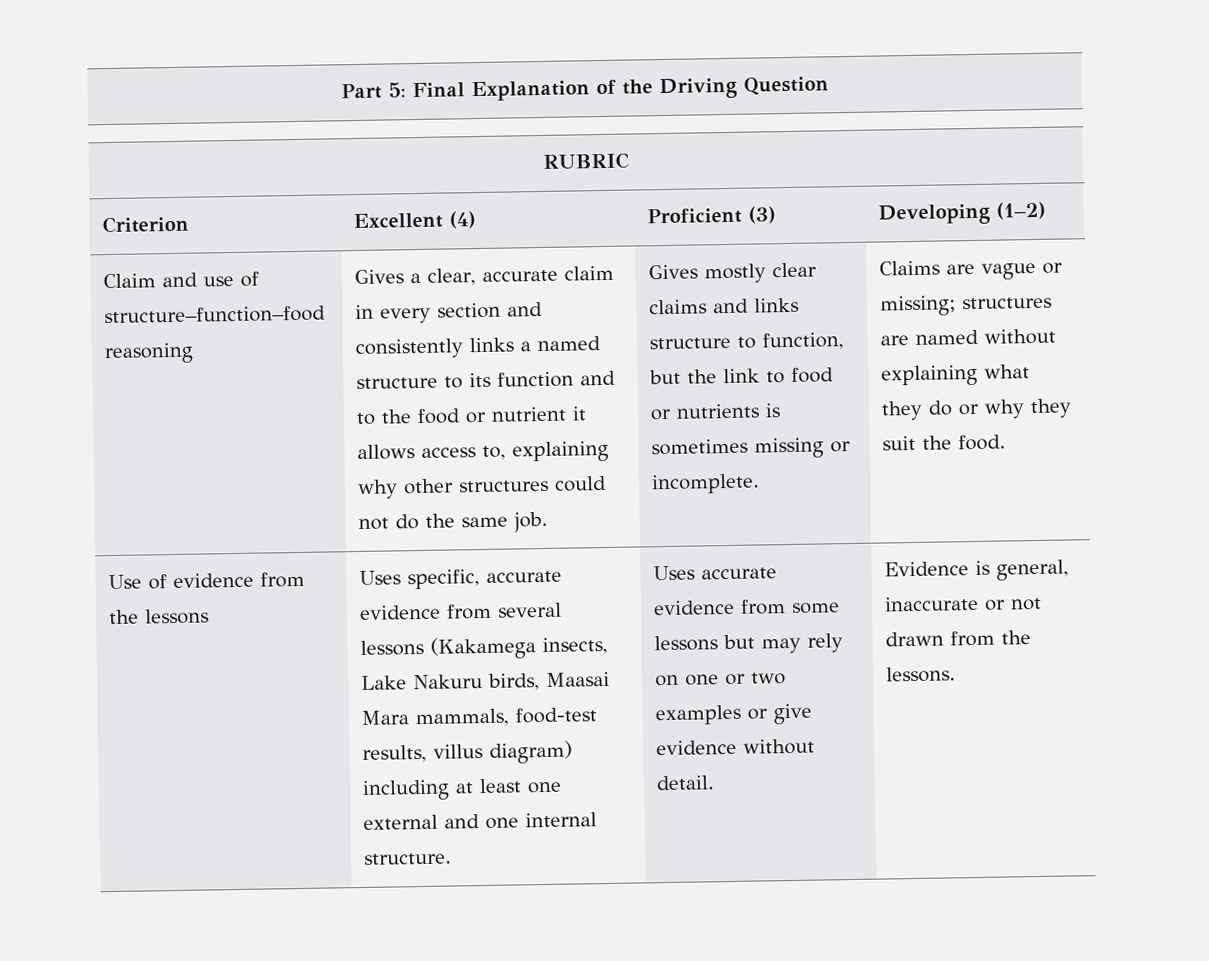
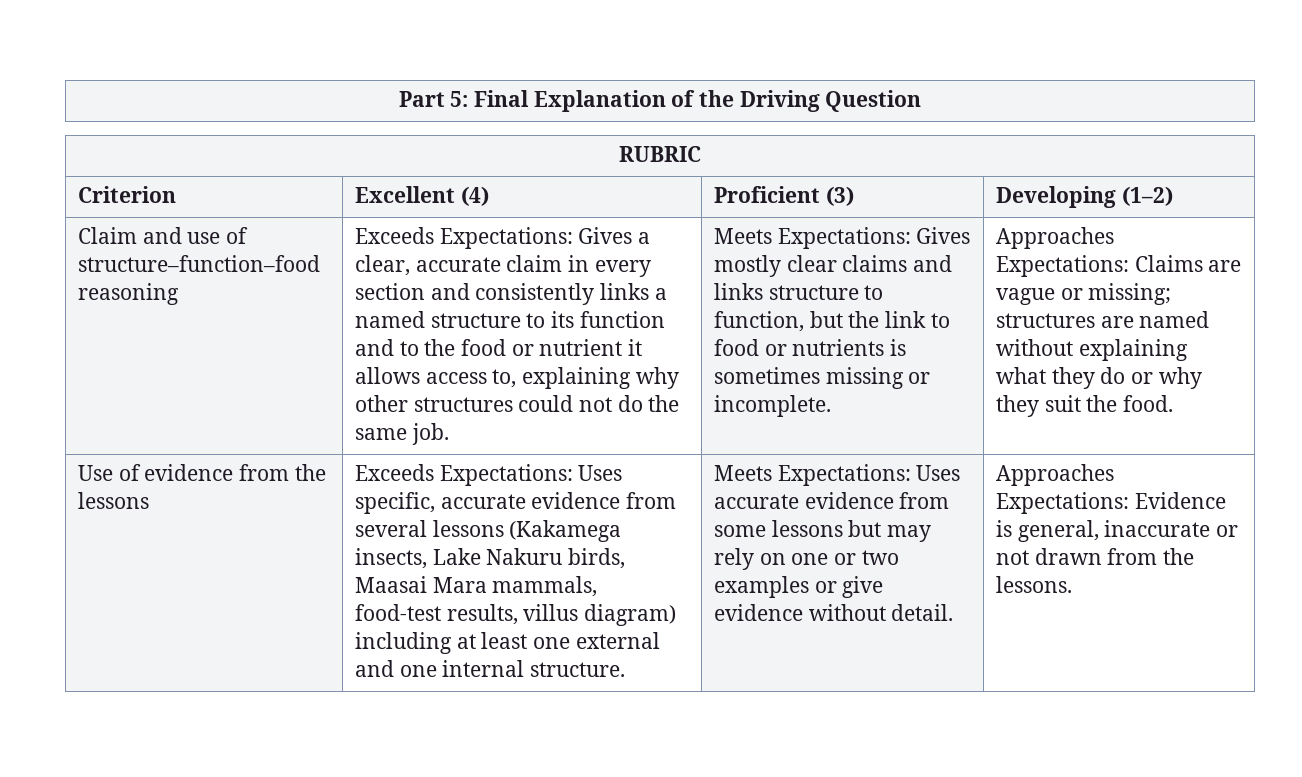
(195, 353) none -> [355,227,573,249] Exceeds Expectations:
(549, 522) none -> [714,227,911,249] Meets Expectations:
(761, 484) none -> [996,227,1115,249] [996,255,1130,277] Approaches Expectations:
(210, 616) none -> [355,464,573,486] Exceeds Expectations:
(453, 858) none -> [714,464,911,486] Meets Expectations:
(716, 783) none -> [996,464,1115,486] [996,492,1130,514] Approaches Expectations:

